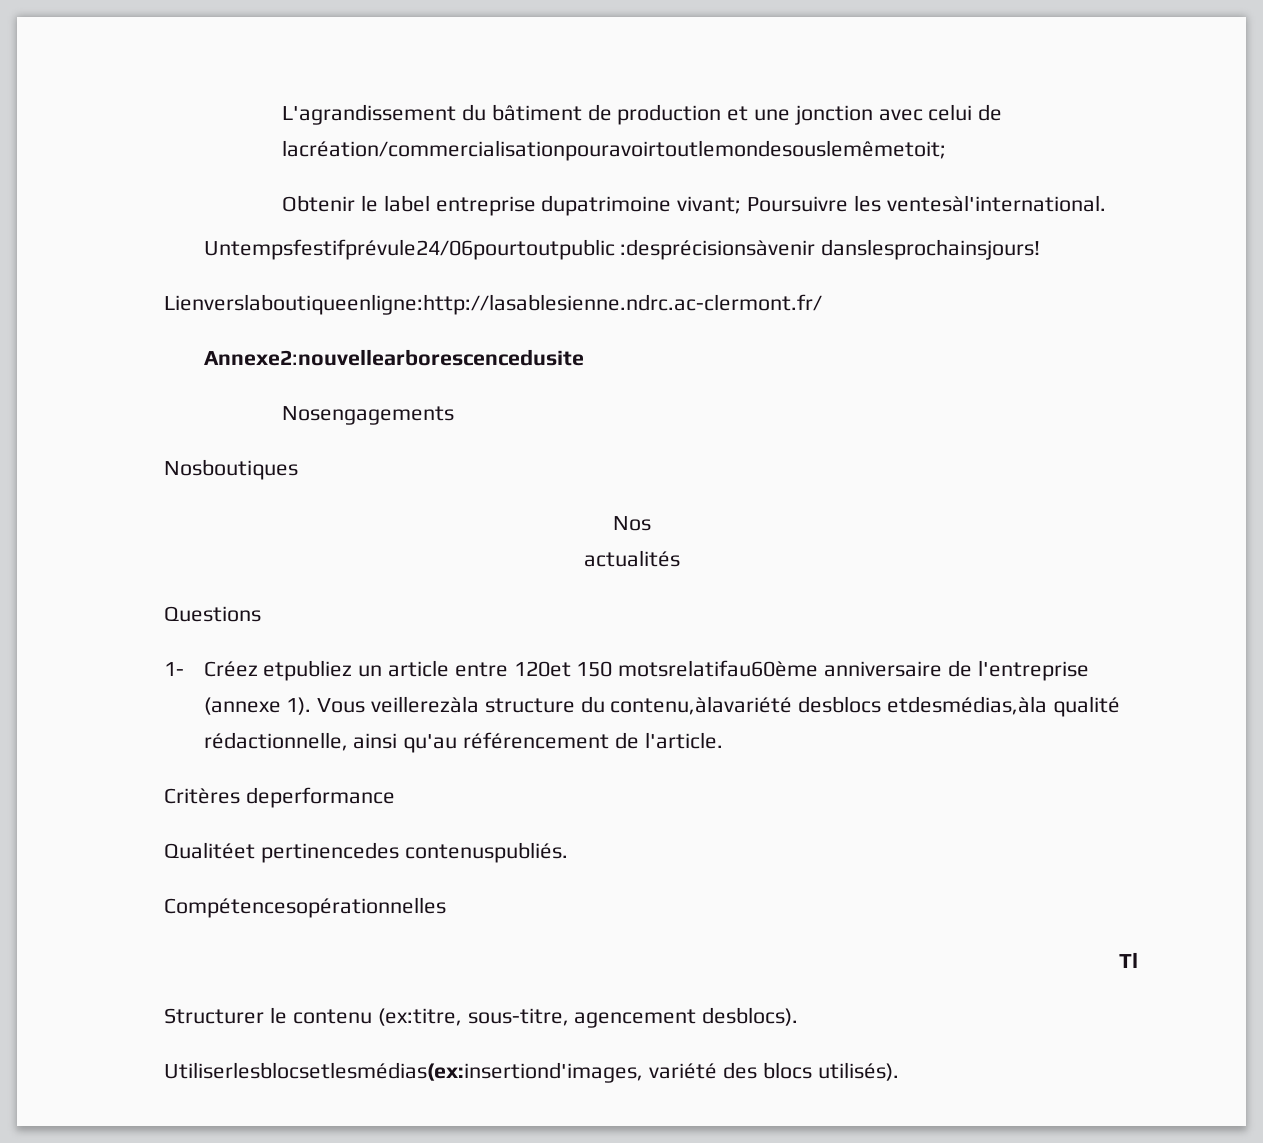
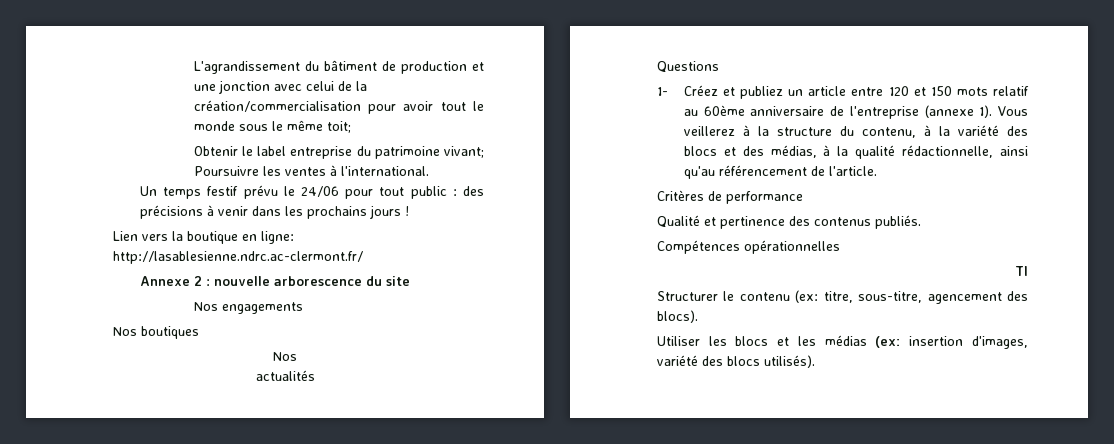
[282,140,947,161] lacréation/commercialisationpouravoirtoutlemondesouslemêmetoit; -> [355,81,367,91] [193,100,484,114] [193,120,351,133] la création/commercialisation pour avoir tout le monde sous le même toit;
[541,195,672,216] dupatrimoine -> [356,146,440,159] du patrimoine
[886,195,1106,212] [203,239,1041,260] [164,294,823,315] [203,349,584,366] [282,406,455,425] [164,459,299,480] ventesàl'international. // Untempsfestifprévule24/06pourtoutpublic :desprécisionsàvenir danslesprochainsjours! // Lienverslaboutiqueenligne:http://lasablesienne.ndrc.ac-clermont.fr/ // Annexe2:nouvellearborescencedusite // Nosengagements // Nosboutiques -> [284,165,429,176] [139,185,484,199] [139,205,409,219] [112,231,294,244] [112,251,363,264] [139,276,410,286] [193,302,303,314] [112,326,199,339] ventes à l'international. // Un temps festif prévu le 24/06 pour tout public : des précisions à venir dans les prochains jours ! // Lien vers la boutique en ligne: http://lasablesienne.ndrc.ac-clermont.fr/ // Annexe 2 : nouvelle arborescence du site // Nos engagements // Nos boutiques
[263,660,353,681] etpubliez -> [722,86,784,99] et publiez
[513,660,819,677] 120et 150 motsrelatifau60ème -> [888,86,1029,96] [683,105,745,116] 120 et 150 mots relatif au 60ème
[370,696,1048,715] veillerezàla structure du contenu,àlavariété desblocs etdesmédias,àla -> [683,125,1028,138] [683,145,849,158] veillerez à la structure du contenu, à la variété des blocs et des médias, à la
[246,787,396,808] [164,842,568,863] [164,897,447,918] [1119,952,1138,968] [164,1007,799,1028] [164,1062,644,1083] deperformance // Qualitéet pertinencedes contenuspubliés. // Compétencesopérationnelles // Tl // Structurer le contenu (ex:titre, sous-titre, agencement desblocs). // Utiliserlesblocsetlesmédias(ex:insertiond'images, -> [707,191,803,204] [656,215,921,229] [656,240,840,254] [1015,266,1028,276] [656,290,1028,304] [656,310,698,323] [656,335,1028,349] de performance // Qualité et pertinence des contenus publiés. // Compétences opérationnelles // Tl // Structurer le contenu (ex: titre, sous-titre, agencement des blocs). // Utiliser les blocs et les médias (ex: insertion d'images,

